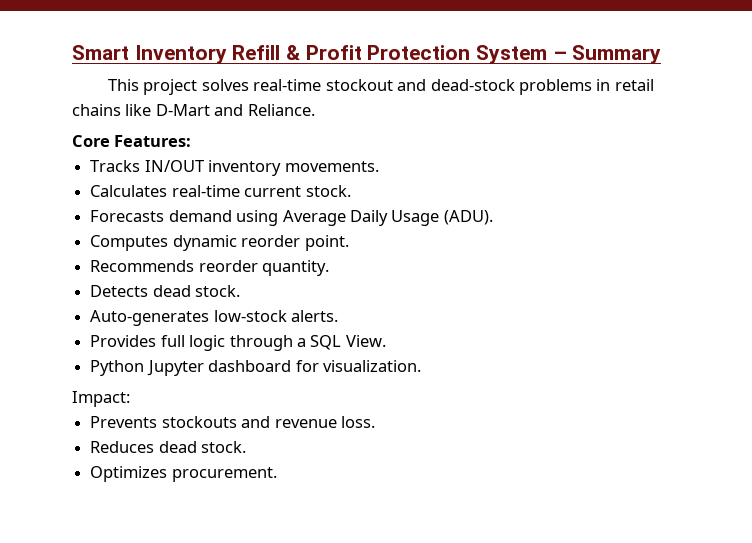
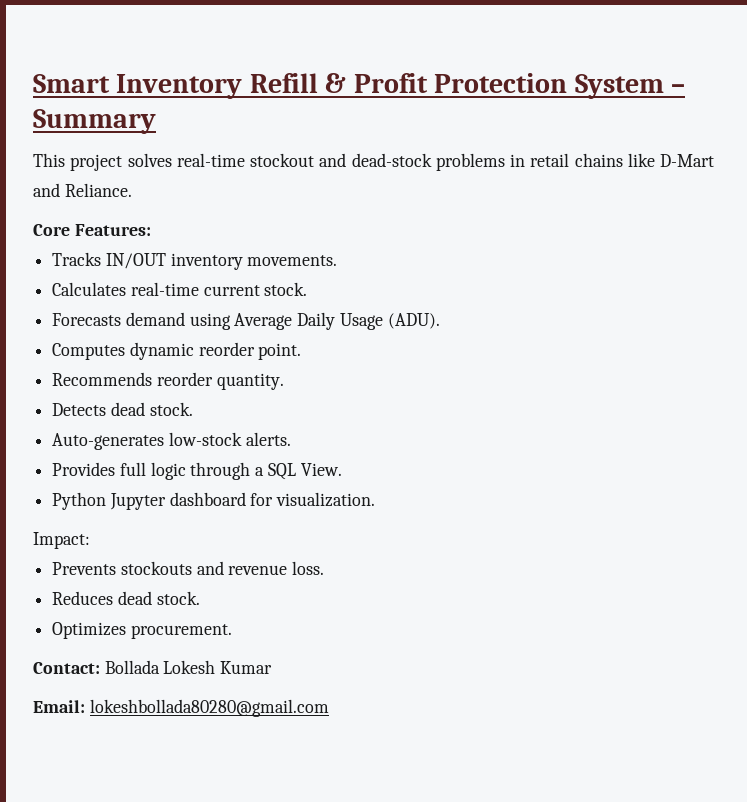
(277, 474) none -> [33,660,273,674] [33,699,329,717] // Contact: Bollada Lokesh Kumar // Email: lokeshbollada80280@gmail.com

